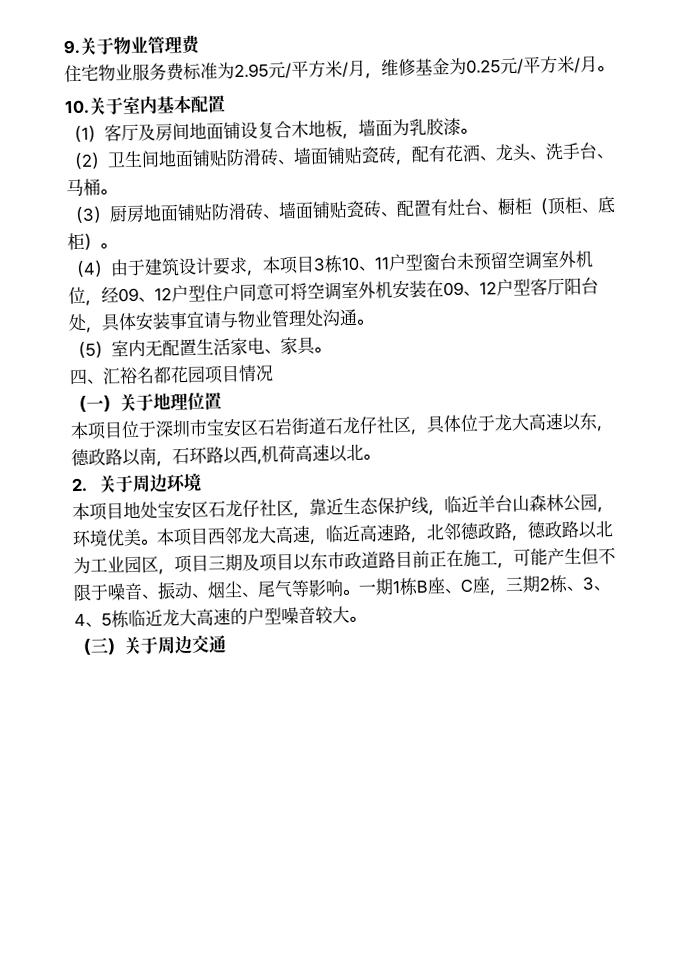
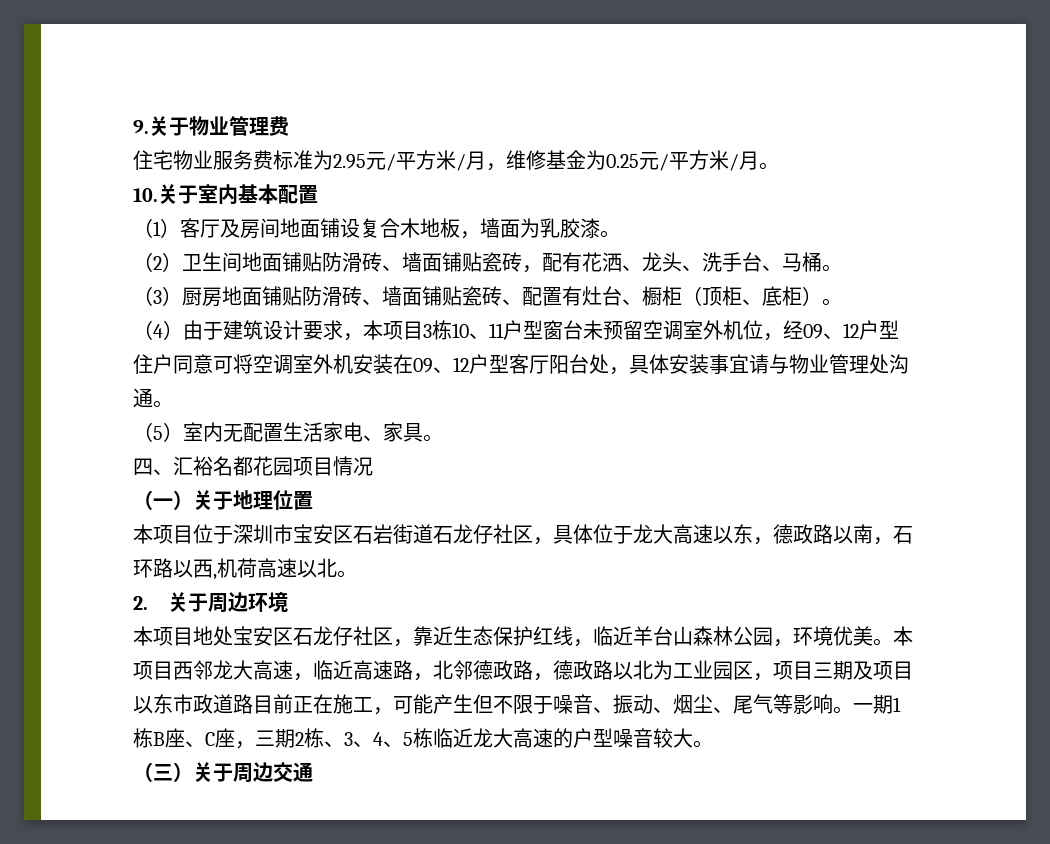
(412, 505) none -> [533,626,553,645] 红

